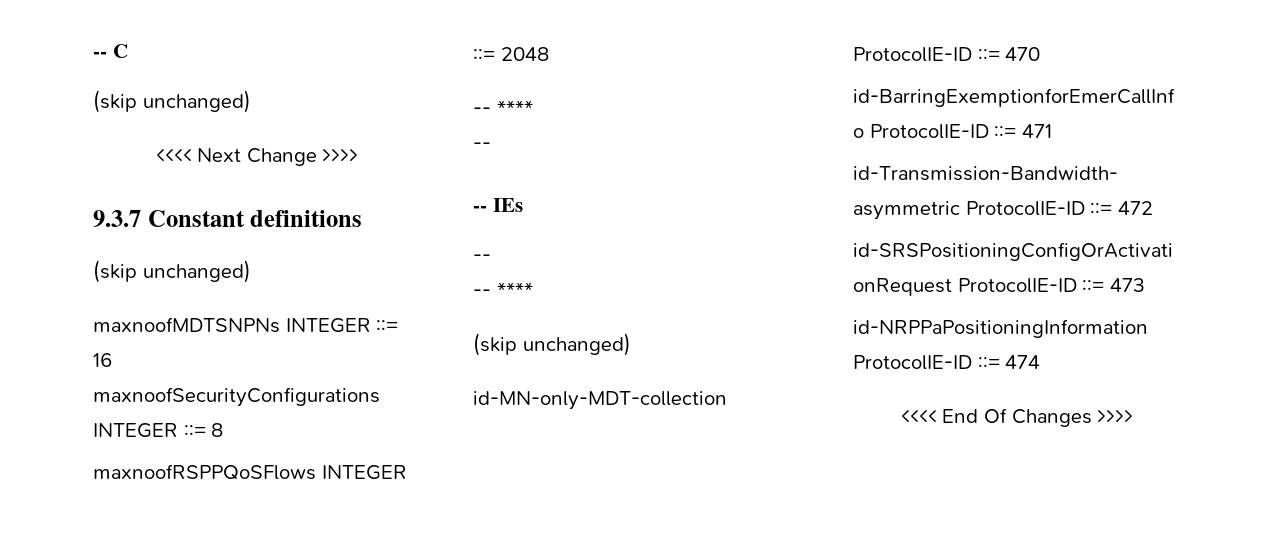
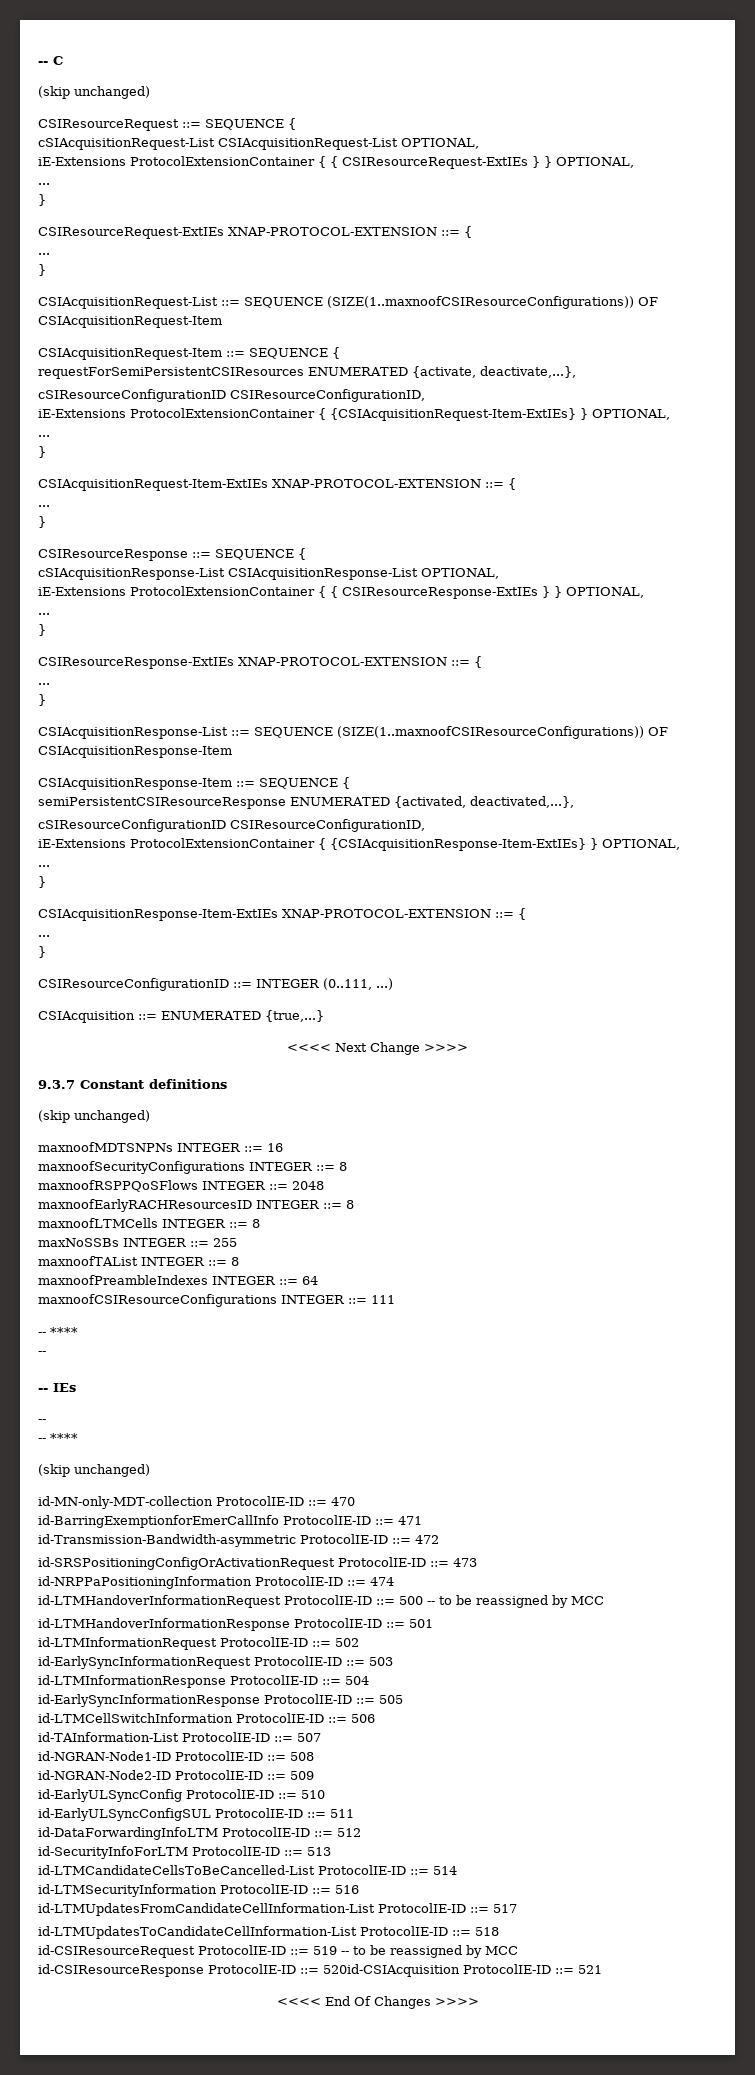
(251, 101) none -> [38,118,296,131] [38,138,479,150] [38,156,634,169] [38,183,50,185] [38,194,46,206] [38,226,472,239] [38,253,50,255] [38,264,46,276] [38,296,658,309] [38,316,222,328] [38,347,340,360] [38,366,576,379] [38,389,425,402] [38,408,670,421] [38,435,50,437] [38,446,46,458] [38,478,516,491] [38,505,50,507] [38,516,46,528] [38,548,306,561] [38,568,499,580] [38,586,644,599] [38,613,50,615] [38,624,46,636] [38,656,482,669] [38,683,50,685] [38,694,46,706] [38,726,668,739] [38,746,232,758] [38,777,350,790] [38,796,574,809] [38,819,425,832] [38,838,680,851] [38,865,50,867] [38,876,46,888] [38,908,526,921] [38,935,50,937] [38,946,46,958] [38,978,393,991] [38,1010,324,1023] // CSIResourceRequest ::= SEQUENCE { // cSIAcquisitionRequest-List CSIAcquisitionRequest-List OPTIONAL, // iE-Extensions ProtocolExtensionContainer { { CSIResourceRequest-ExtIEs } } OPTIONAL, // ... // } // CSIResourceRequest-ExtIEs XNAP-PROTOCOL-EXTENSION ::= { // ... // } // CSIAcquisitionRequest-List ::= SEQUENCE (SIZE(1..maxnoofCSIResourceConfigurations)) OF CSIAcquisitionRequest-Item // CSIAcquisitionRequest-Item ::= SEQUENCE { // requestForSemiPersistentCSIResources ENUMERATED {activate, deactivate,...}, // cSIResourceConfigurationID CSIResourceConfigurationID, // iE-Extensions ProtocolExtensionContainer { {CSIAcquisitionRequest-Item-ExtIEs} } OPTIONAL, // ... // } // CSIAcquisitionRequest-Item-ExtIEs XNAP-PROTOCOL-EXTENSION ::= { // ... // } // CSIResourceResponse ::= SEQUENCE { // cSIAcquisitionResponse-List CSIAcquisitionResponse-List OPTIONAL, // iE-Extensions ProtocolExtensionContainer { { CSIResourceResponse-ExtIEs } } OPTIONAL, // ... // } // CSIResourceResponse-ExtIEs XNAP-PROTOCOL-EXTENSION ::= { // ... // } // CSIAcquisitionResponse-List ::= SEQUENCE (SIZE(1..maxnoofCSIResourceConfigurations)) OF CSIAcquisitionResponse-Item // CSIAcquisitionResponse-Item ::= SEQUENCE { // semiPersistentCSIResourceResponse ENUMERATED {activated, deactivated,...}, // cSIResourceConfigurationID CSIResourceConfigurationID, // iE-Extensions ProtocolExtensionContainer { {CSIAcquisitionResponse-Item-ExtIEs} } OPTIONAL, // ... // } // CSIAcquisitionResponse-Item-ExtIEs XNAP-PROTOCOL-EXTENSION ::= { // ... // } // CSIResourceConfigurationID ::= INTEGER (0..111, ...) // CSIAcquisition ::= ENUMERATED {true,...}
(549, 54) none -> [38,1199,354,1212] [38,1218,260,1228] [38,1238,237,1247] [38,1256,239,1266] [38,1275,318,1285] [38,1294,395,1307] // maxnoofEarlyRACHResourcesID INTEGER ::= 8 // maxnoofLTMCells INTEGER ::= 8 // maxNoSSBs INTEGER ::= 255 // maxnoofTAList INTEGER ::= 8 // maxnoofPreambleIndexes INTEGER ::= 64 // maxnoofCSIResourceConfigurations INTEGER ::= 111
(1041, 362) none -> [38,1595,604,1608] [38,1618,433,1631] [38,1637,359,1650] [38,1656,393,1669] [38,1675,369,1688] [38,1694,403,1707] [38,1713,375,1723] [38,1732,321,1742] [38,1751,314,1761] [38,1770,314,1780] [38,1789,325,1802] [38,1808,354,1821] [38,1827,361,1840] [38,1846,331,1859] [38,1865,457,1875] [38,1884,359,1897] [38,1903,517,1916] [38,1926,499,1939] [38,1945,518,1958] [38,1964,602,1977] // id-LTMHandoverInformationRequest ProtocolIE-ID ::= 500 -- to be reassigned by MCC // id-LTMHandoverInformationResponse ProtocolIE-ID ::= 501 // id-LTMInformationRequest ProtocolIE-ID ::= 502 // id-EarlySyncInformationRequest ProtocolIE-ID ::= 503 // id-LTMInformationResponse ProtocolIE-ID ::= 504 // id-EarlySyncInformationResponse ProtocolIE-ID ::= 505 // id-LTMCellSwitchInformation ProtocolIE-ID ::= 506 // id-TAInformation-List ProtocolIE-ID ::= 507 // id-NGRAN-Node1-ID ProtocolIE-ID ::= 508 // id-NGRAN-Node2-ID ProtocolIE-ID ::= 509 // id-EarlyULSyncConfig ProtocolIE-ID ::= 510 // id-EarlyULSyncConfigSUL ProtocolIE-ID ::= 511 // id-DataForwardingInfoLTM ProtocolIE-ID ::= 512 // id-SecurityInfoForLTM ProtocolIE-ID ::= 513 // id-LTMCandidateCellsToBeCancelled-List ProtocolIE-ID ::= 514 // id-LTMSecurityInformation ProtocolIE-ID ::= 516 // id-LTMUpdatesFromCandidateCellInformation-List ProtocolIE-ID ::= 517 // id-LTMUpdatesToCandidateCellInformation-List ProtocolIE-ID ::= 518 // id-CSIResourceRequest ProtocolIE-ID ::= 519 -- to be reassigned by MCC // id-CSIResourceResponse ProtocolIE-ID ::= 520id-CSIAcquisition ProtocolIE-ID ::= 521

